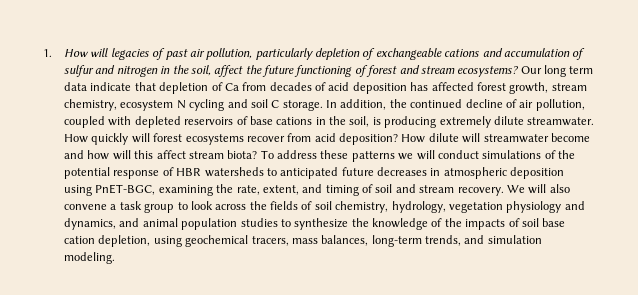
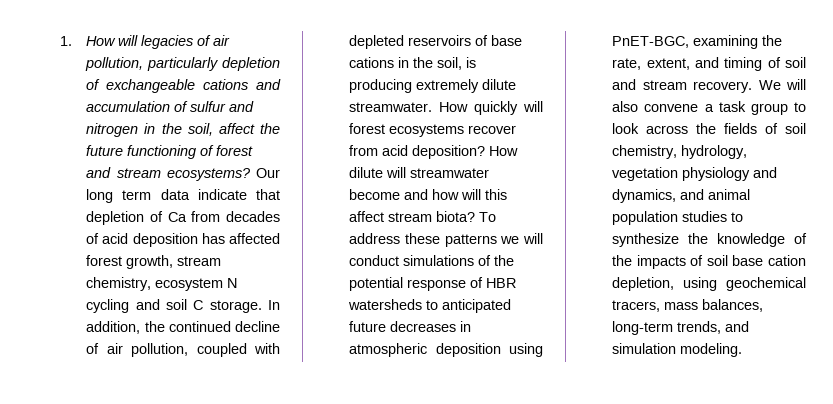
[165,49,188,60] past -> (212, 40) none

